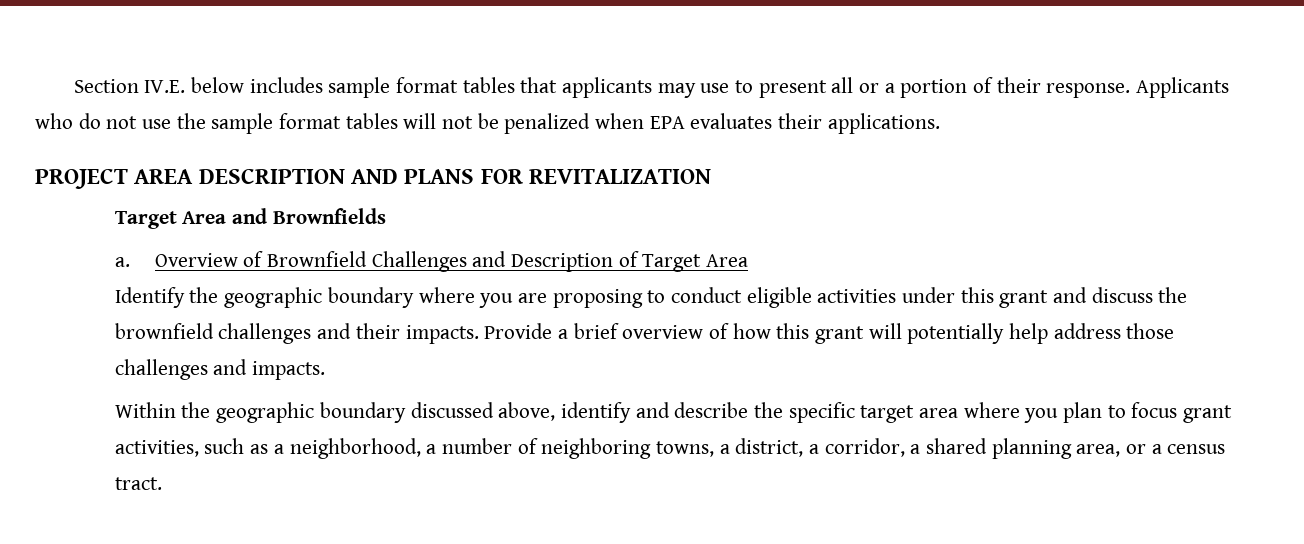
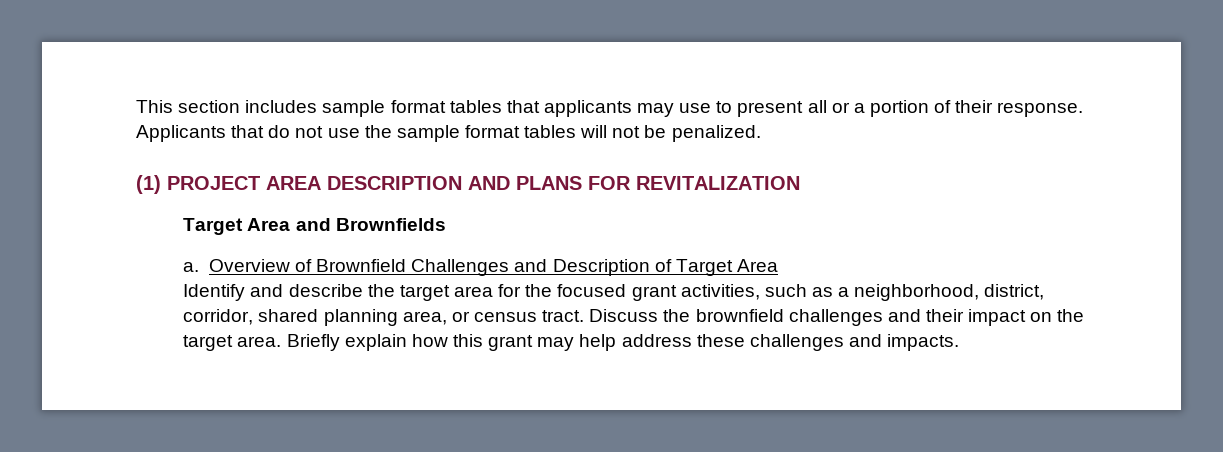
[73,77,244,93] Section IV.E. below -> [136,100,241,113] This section
[35,113,73,129] who -> [231,125,265,138] that
[504,113,940,134] penalized when EPA evaluates their applications. // -> [671,125,761,142] [136,175,161,194] penalized. // (1)
[189,287,1188,308] [114,323,1175,344] [114,359,326,380] [114,402,631,423] the geographic boundary where you are proposing to conduct eligible activities under this grant and discuss the brownfield challenges and their impacts. Provide a brief overview of how this grant will potentially help address those challenges and impacts. // Within the geographic boundary discussed above, identify -> (246, 292) none
[788,402,855,423] specific -> (395, 290) none
[963,402,1178,423] where you plan to focus -> [498,284,627,297] for the focused
[426,438,921,459] a number of neighboring towns, a district, a corridor, a -> [984,284,1045,300] [183,309,254,325] district, corridor,
[1151,444,1162,454] a -> (470, 316) none
(162, 483) none -> [589,309,1085,326] [183,334,960,351] Discuss the brownfield challenges and their impact on the target area. Briefly explain how this grant may help address these challenges and impacts.

